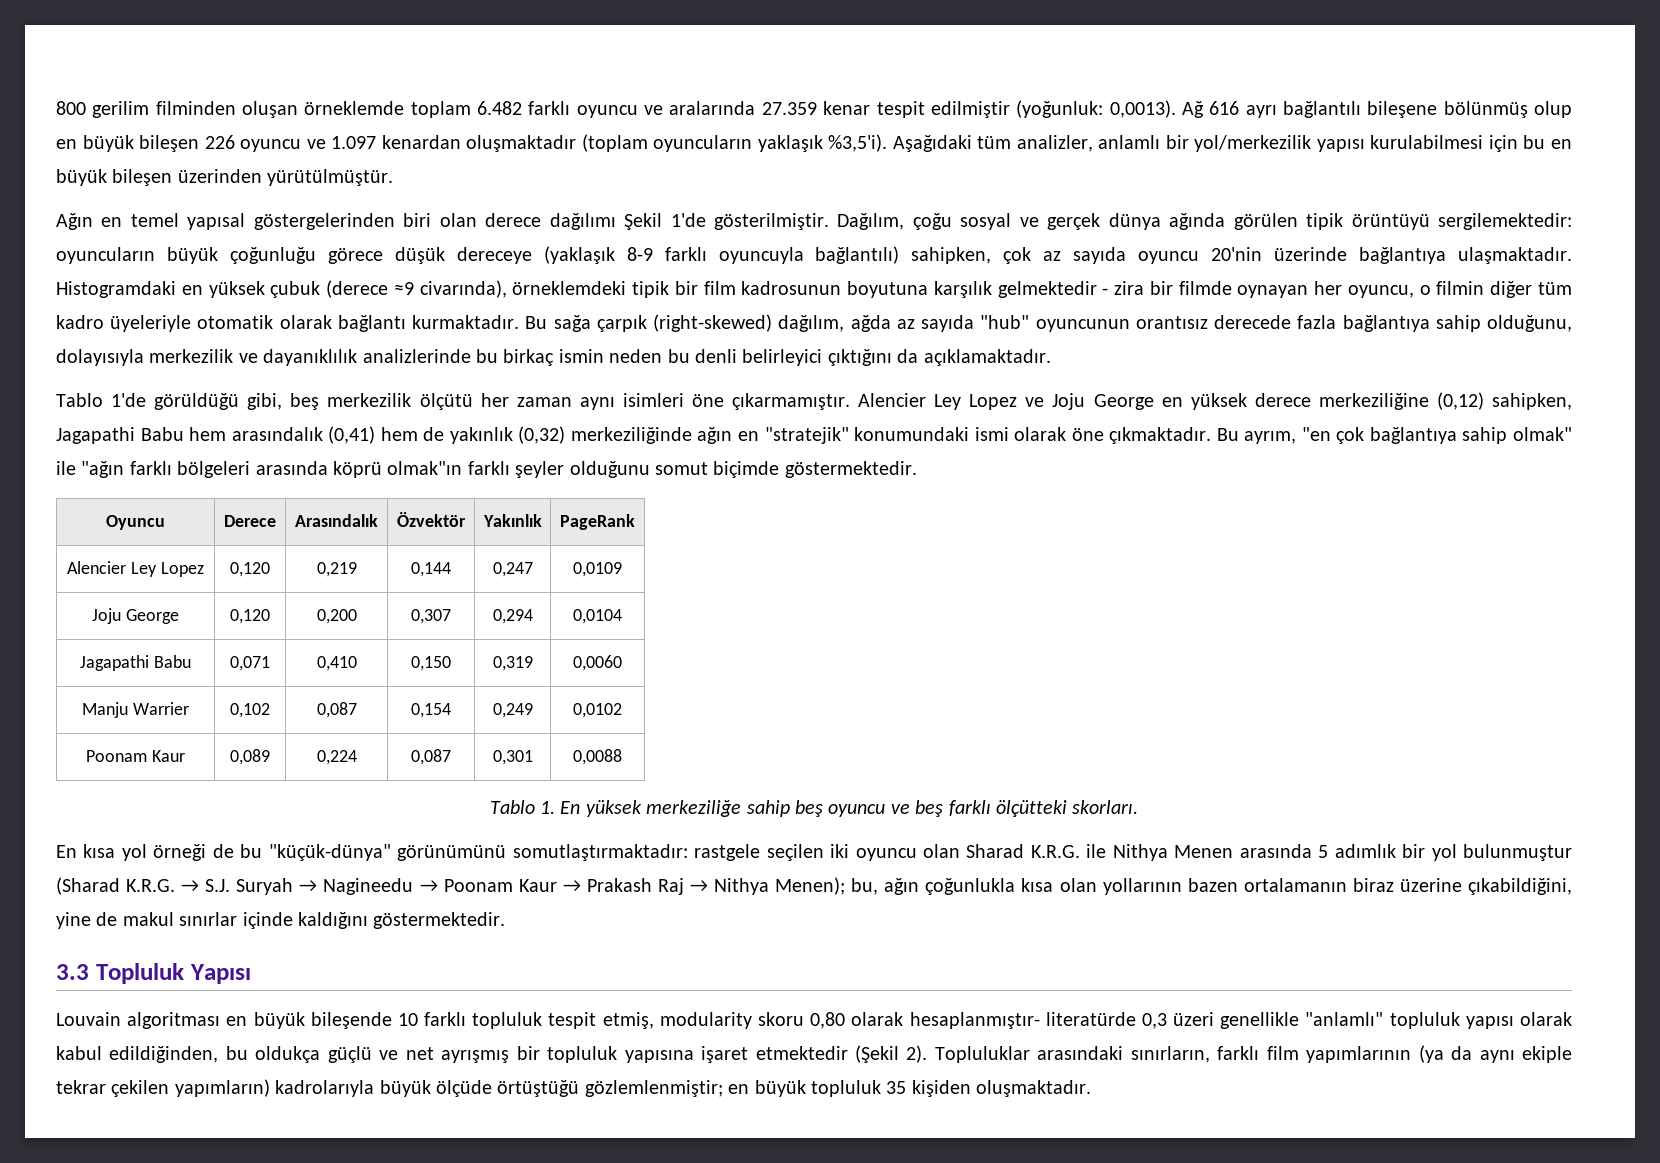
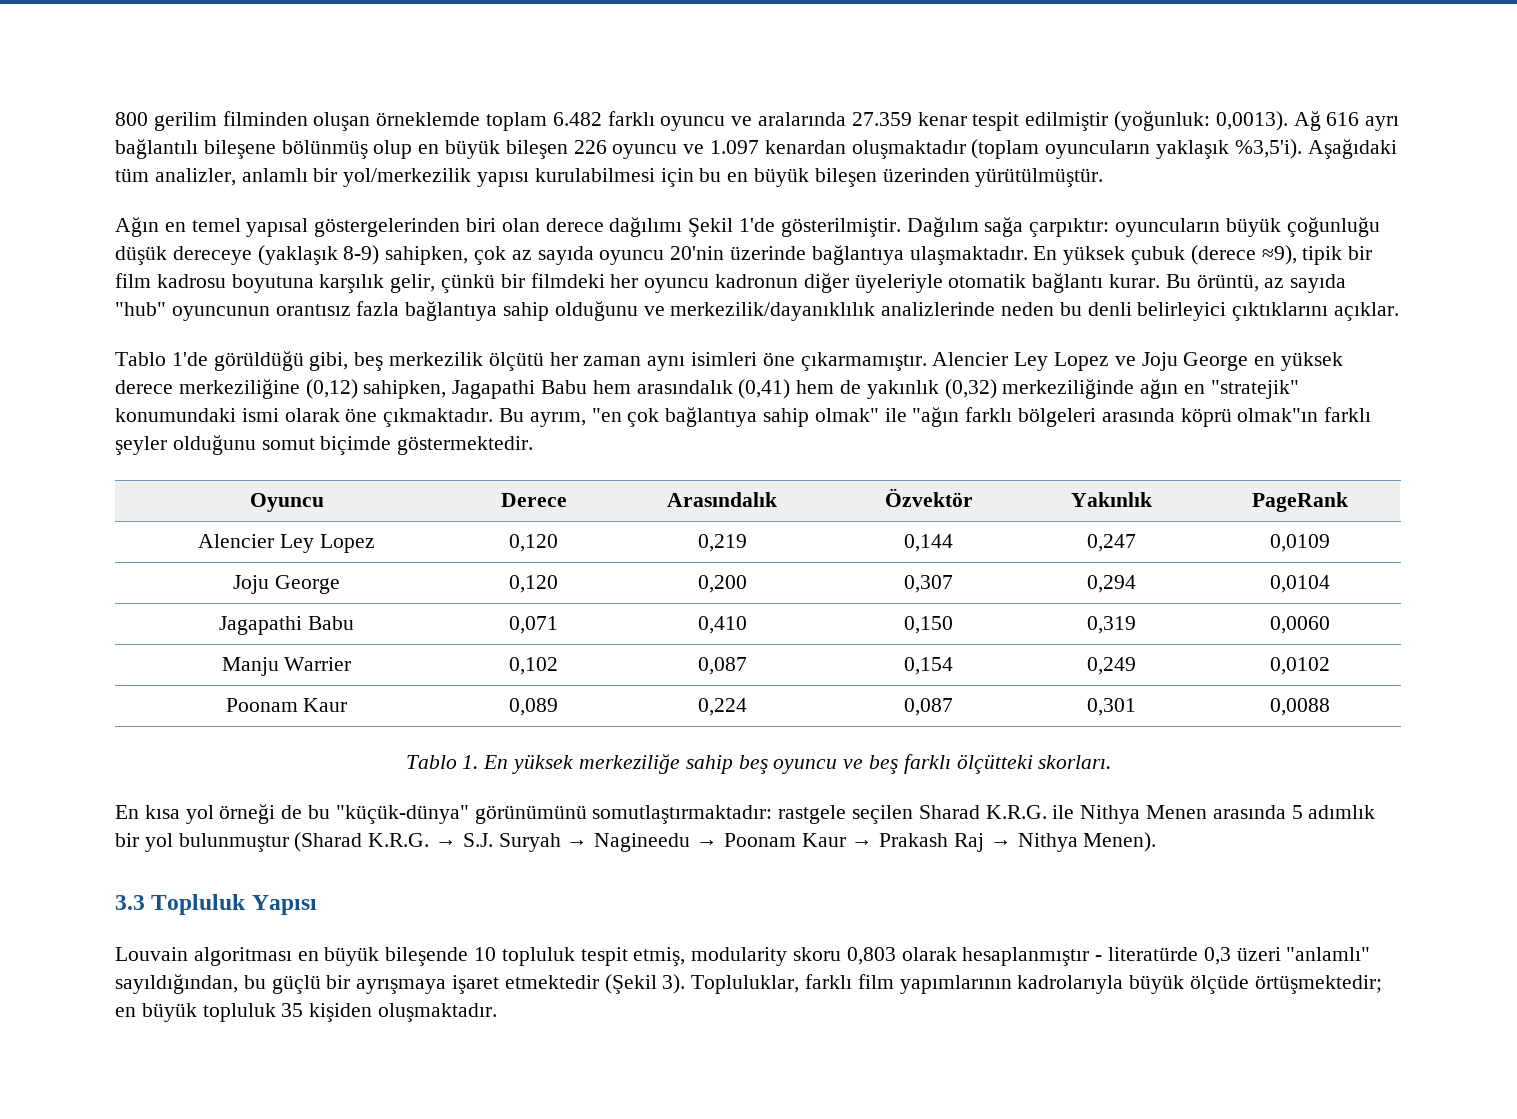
[837,213,1573,230] Dağılım, çoğu sosyal ve gerçek dünya ağında görülen tipik örüntüyü sergilemektedir: -> [906,217,1110,237] Dağılım sağa çarpıktır:
[327,248,383,264] görece -> (1380, 227) none
[626,246,900,264] 8-9 farklı oyuncuyla bağlantılı) -> [343,245,380,265] 8-9)
[56,281,203,298] Histogramdaki en -> [1033,246,1058,260] En
[393,280,627,298] ≈9 civarında), örneklemdeki -> [1261,245,1297,265] ≈9),
[741,281,842,295] kadrosunun -> [156,274,226,288] kadrosu
[997,281,1572,298] [56,314,891,332] gelmektedir - zira bir filmde oynayan her oyuncu, o filmin diğer tüm kadro üyeleriyle otomatik olarak bağlantı kurmaktadır. Bu sağa çarpık (right-skewed) dağılım, ağda -> [390,273,1259,293] gelir, çünkü bir filmdeki her oyuncu kadronun diğer üyeleriyle otomatik bağlantı kurar. Bu örüntü,
[1214,315,1292,329] derecede -> (351, 310) none
[1486,315,1572,332] [56,349,604,366] olduğunu, dolayısıyla merkezilik ve dayanıklılık analizlerinde bu birkaç ismin -> [554,301,996,321] olduğunu ve merkezilik/dayanıklılık analizlerinde
[827,349,1051,366] çıktığını da açıklamaktadır. -> [1232,302,1400,321] çıktıklarını açıklar.
[830,844,960,861] iki oyuncu olan -> (914, 814) none
[775,877,1573,895] [56,912,506,929] Menen); bu, ağın çoğunlukla kısa olan yollarının bazen ortalamanın biraz üzerine çıkabildiğini, yine de makul sınırlar içinde kaldığını göstermektedir. -> [1083,832,1157,852] Menen).
[424,1012,467,1026] farklı -> (497, 954) none
[810,1012,1573,1029] [56,1045,1572,1063] [56,1079,270,1097] 0,80 olarak hesaplanmıştır- literatürde 0,3 üzeri genellikle "anlamlı" topluluk yapısı olarak kabul edildiğinden, bu oldukça güçlü ve net ayrışmış bir topluluk yapısına işaret etmektedir (Şekil 2). Topluluklar arasındaki sınırların, farklı film yapımlarının (ya da aynı ekiple tekrar çekilen yapımların) -> [846,947,1371,966] [115,974,1012,994] 0,803 olarak hesaplanmıştır - literatürde 0,3 üzeri "anlamlı" sayıldığından, bu güçlü bir ayrışmaya işaret etmektedir (Şekil 3). Topluluklar, farklı film yapımlarının
[497,1080,723,1097] örtüştüğü gözlemlenmiştir; -> [1254,975,1382,994] örtüşmektedir;

